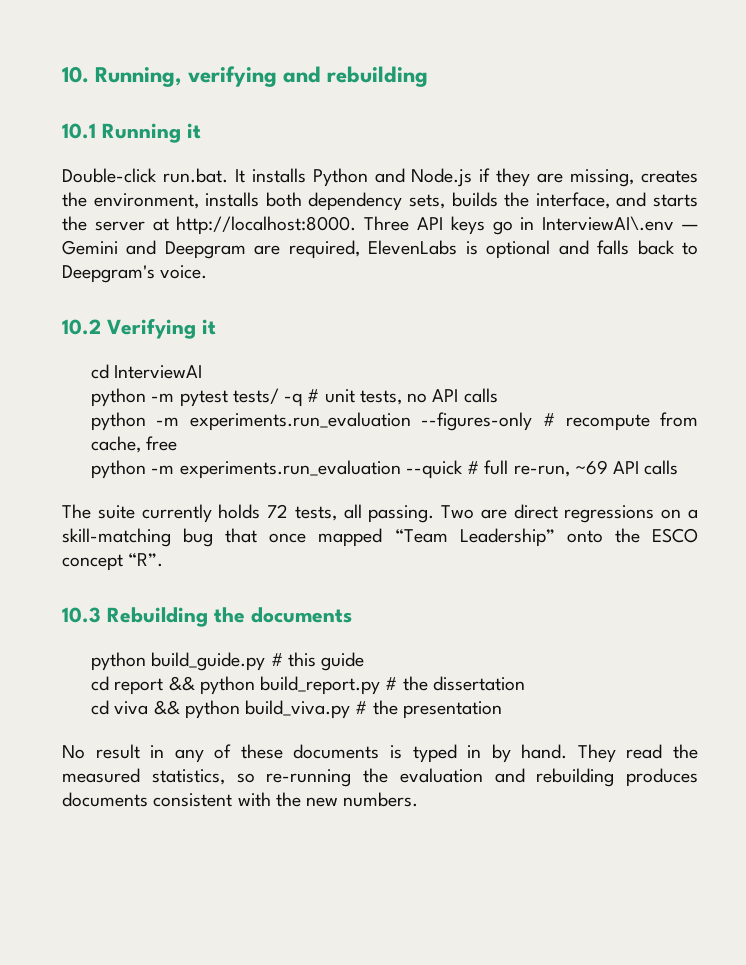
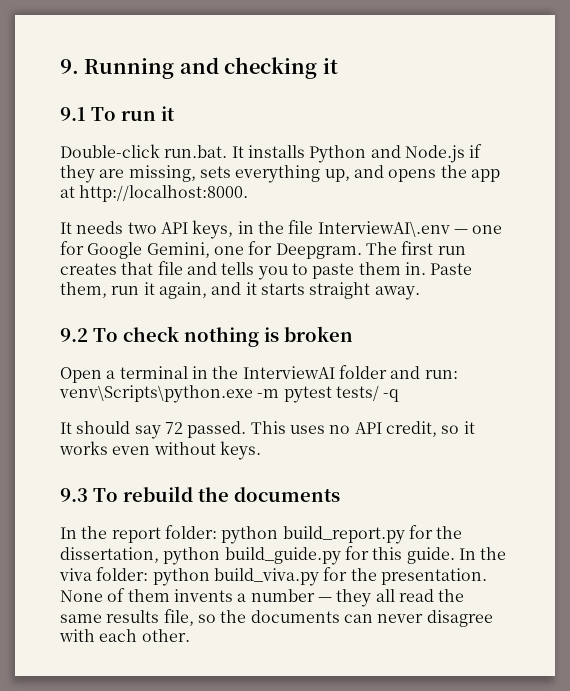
[62,66,429,87] [62,123,181,143] 10. Running, verifying and rebuilding // 10.1 Running -> [60,57,338,79] [60,107,156,121] 9. Running and checking it // 9.1 To run
[641,170,699,183] [62,192,699,211] [62,216,698,235] [62,240,699,259] [62,265,208,283] [62,318,216,339] [90,364,203,379] [90,388,498,407] [90,412,698,431] [90,436,178,453] [90,460,679,479] [62,504,698,523] [62,528,698,547] [62,553,164,571] [62,607,352,627] [90,652,365,671] [90,676,525,695] [90,700,502,719] [62,744,698,763] [62,768,698,787] [62,792,419,807] creates the environment, installs both dependency sets, builds the interface, and starts the server at http://localhost:8000. Three API keys go in InterviewAI\.env — Gemini and Deepgram are required, ElevenLabs is optional and falls back to Deepgram's voice. // 10.2 Verifying it // cd InterviewAI // python -m pytest tests/ -q # unit tests, no API calls // python -m experiments.run_evaluation --figures-only # recompute from cache, free // python -m experiments.run_evaluation --quick # full re-run, ~69 API calls // The suite currently holds 72 tests, all passing. Two are direct regressions on a skill-matching bug that once mapped “Team Leadership” onto the ESCO concept “R”. // 10.3 Rebuilding the documents // python build_guide.py # this guide // cd report && python build_report.py # the dissertation // cd viva && python build_viva.py # the presentation // No result in any of these documents is typed in by hand. They read the measured statistics, so re-running the evaluation and rebuilding produces documents consistent with the new numbers. -> [199,165,500,183] [60,185,249,202] [60,220,503,239] [60,241,466,259] [60,261,473,280] [60,282,420,300] [60,326,353,347] [60,365,458,383] [59,385,400,403] [60,421,475,439] [59,441,261,460] [60,486,340,502] [60,525,463,544] [60,546,507,565] [59,567,487,586] [60,588,465,607] [60,609,493,627] [59,629,190,642] sets everything up, and opens the app at http://localhost:8000. // It needs two API keys, in the file InterviewAI\.env — one for Google Gemini, one for Deepgram. The first run creates that file and tells you to paste them in. Paste them, run it again, and it starts straight away. // 9.2 To check nothing is broken // Open a terminal in the InterviewAI folder and run: venv\Scripts\python.exe -m pytest tests/ -q // It should say 72 passed. This uses no API credit, so it works even without keys. // 9.3 To rebuild the documents // In the report folder: python build_report.py for the dissertation, python build_guide.py for this guide. In the viva folder: python build_viva.py for the presentation. None of them invents a number — they all read the same results file, so the documents can never disagree with each other.

